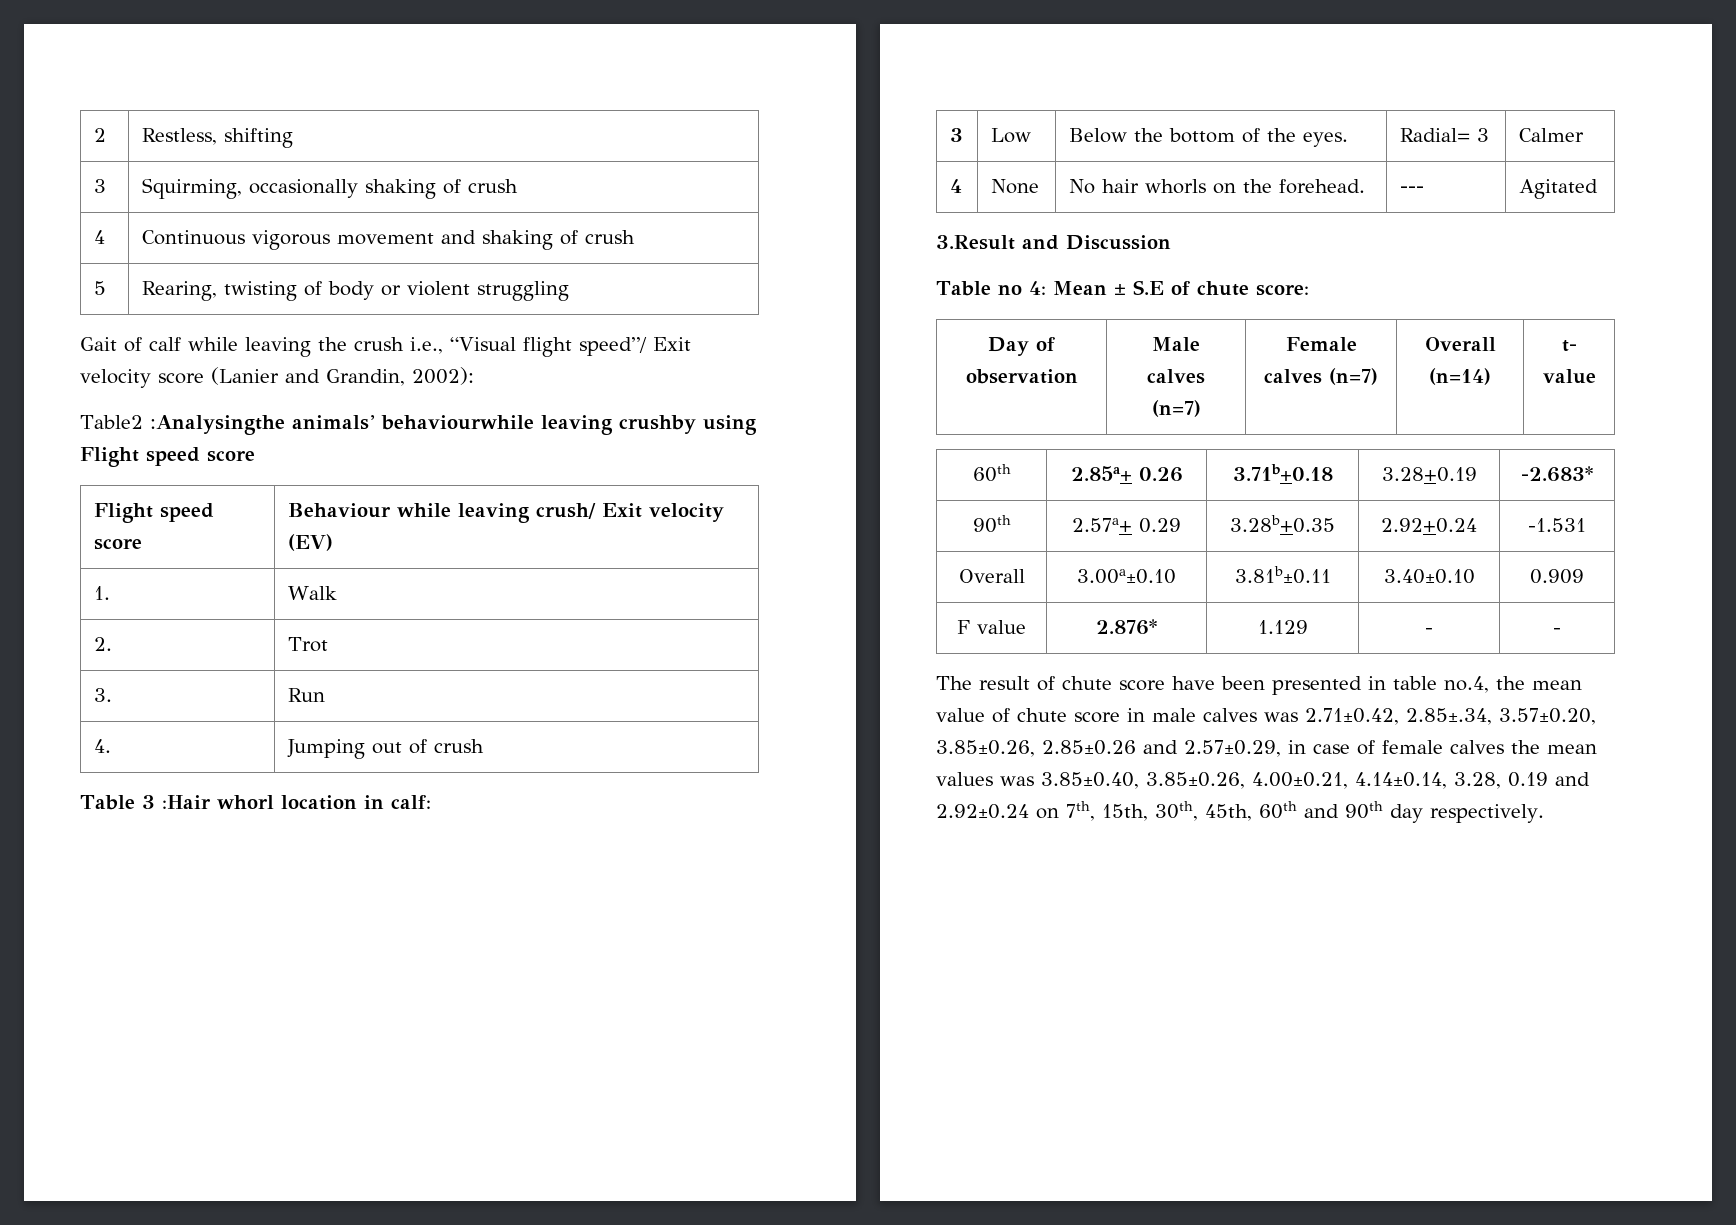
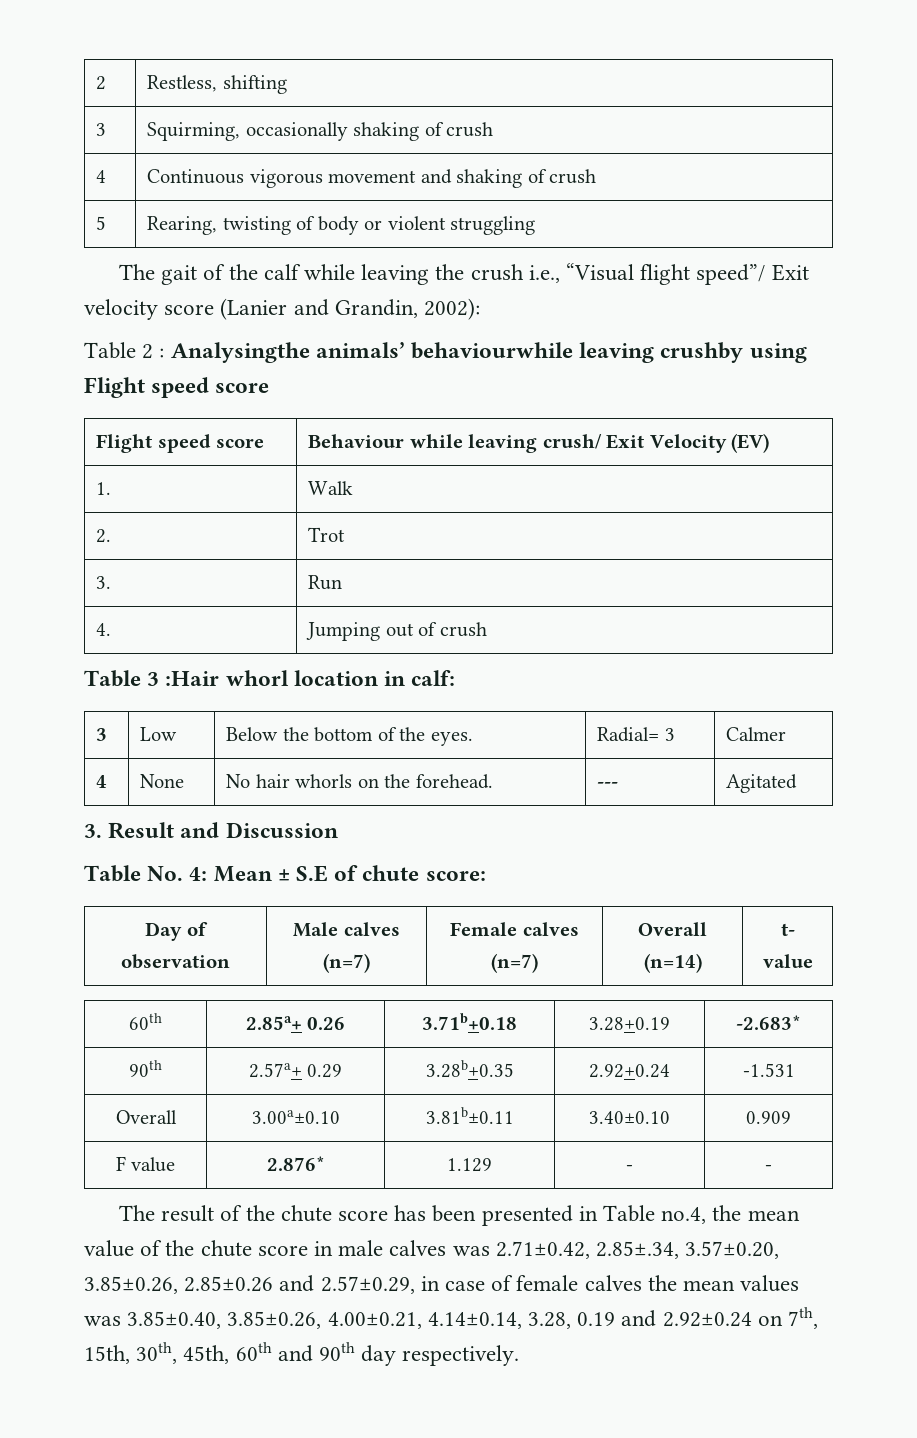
[80,337,142,352] Gait of -> [118,264,258,285] The gait of the
[80,415,285,435] Table2 :Analysingthe -> [84,342,310,363] Table 2 : Analysingthe
[648,503,724,522] velocity -> [649,434,727,453] Velocity
[936,235,1015,250] 3.Result -> [84,822,175,839] 3. Result
[997,285,1022,295] no -> [147,866,184,881] No.
[1062,676,1215,691] chute score have -> [245,1205,427,1222] the chute score has
[1393,676,1437,690] table -> [603,1205,656,1222] Table
(1010, 715) none -> [165,1240,195,1256] the

